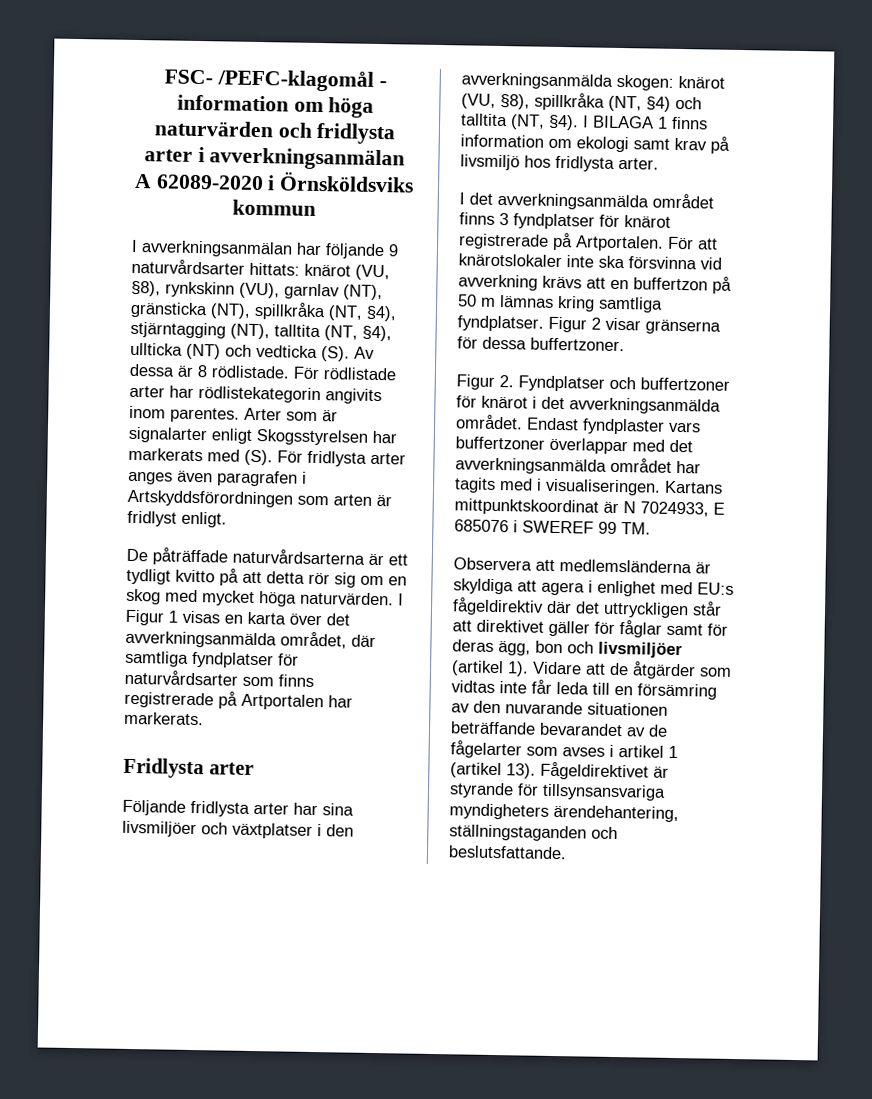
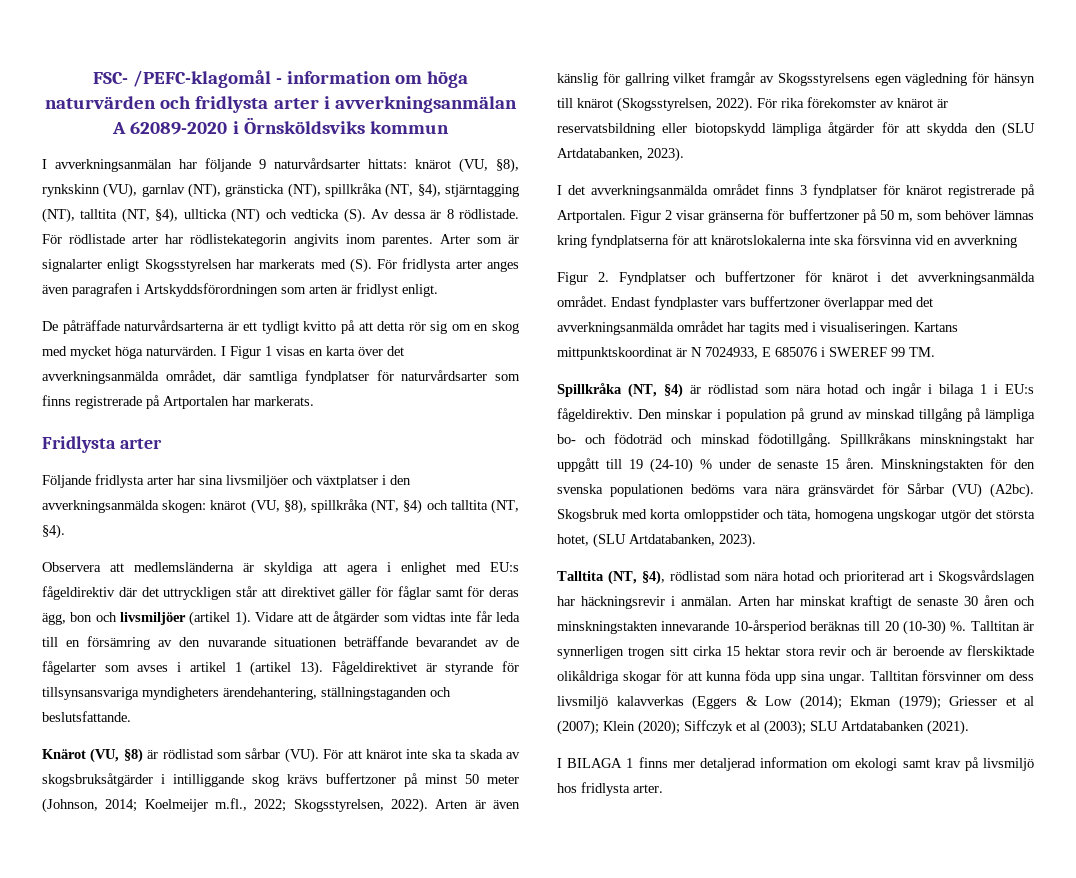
[583,115,708,130] [460,134,730,154] [460,154,659,172] [459,192,714,211] [459,212,671,230] [458,232,718,252] [458,253,722,270] [458,274,732,294] [458,294,663,313] [457,315,721,335] [457,336,625,352] [456,374,730,392] [456,395,721,415] [456,414,701,435] [455,436,693,455] [455,457,701,475] [454,477,723,496] [454,498,725,517] [454,519,651,535] I BILAGA 1 finns information om ekologi samt krav på livsmiljö hos fridlysta arter. // I det avverkningsanmälda området finns 3 fyndplatser för knärot registrerade på Artportalen. För att knärotslokaler inte ska försvinna vid avverkning krävs att en buffertzon på 50 m lämnas kring samtliga fyndplatser. Figur 2 visar gränserna för dessa buffertzoner. // Figur 2. Fyndplatser och buffertzoner för knärot i det avverkningsanmälda området. Endast fyndplaster vars buffertzoner överlappar med det avverkningsanmälda området har tagits med i visualiseringen. Kartans mittpunktskoordinat är N 7024933, E 685076 i SWEREF 99 TM. -> (65, 531) none
(567, 852) none -> [42,748,520,763] [42,773,519,787] [42,798,520,813] [557,72,1035,86] [557,97,948,112] [557,122,1035,137] [557,147,684,162] [557,184,1035,198] [557,209,1034,223] [557,234,1017,248] [557,271,1035,285] [557,296,933,310] [557,321,958,335] [557,347,935,360] [557,383,1034,398] [557,408,1035,422] [557,433,1034,447] [557,458,1035,473] [557,483,1034,498] [557,509,1035,522] [557,533,756,548] [557,570,1035,585] [557,595,1035,609] [557,620,1034,635] [557,645,1034,659] [557,670,1034,684] [557,695,1034,710] [557,720,969,735] [557,757,1034,771] [557,782,663,796] // Knärot (VU, §8) är rödlistad som sårbar (VU). För att knärot inte ska ta skada av skogsbruksåtgärder i intilliggande skog krävs buffertzoner på minst 50 meter (Johnson, 2014; Koelmeijer m.fl., 2022; Skogsstyrelsen, 2022). Arten är även känslig för gallring vilket framgår av Skogsstyrelsens egen vägledning för hänsyn till knärot (Skogsstyrelsen, 2022). För rika förekomster av knärot är reservatsbildning eller biotopskydd lämpliga åtgärder för att skydda den (SLU Artdatabanken, 2023). // I det avverkningsanmälda området finns 3 fyndplatser för knärot registrerade på Artportalen. Figur 2 visar gränserna för buffertzoner på 50 m, som behöver lämnas kring fyndplatserna för att knärotslokalerna inte ska försvinna vid en avverkning // Figur 2. Fyndplatser och buffertzoner för knärot i det avverkningsanmälda området. Endast fyndplaster vars buffertzoner överlappar med det avverkningsanmälda området har tagits med i visualiseringen. Kartans mittpunktskoordinat är N 7024933, E 685076 i SWEREF 99 TM. // Spillkråka (NT, §4) är rödlistad som nära hotad och ingår i bilaga 1 i EU:s fågeldirektiv. Den minskar i population på grund av minskad tillgång på lämpliga bo- och födoträd och minskad födotillgång. Spillkråkans minskningstakt har uppgått till 19 (24-10) % under de senaste 15 åren. Minskningstakten för den svenska populationen bedöms vara nära gränsvärdet för Sårbar (VU) (A2bc). Skogsbruk med korta omloppstider och täta, homogena ungskogar utgör det största hotet, (SLU Artdatabanken, 2023). // Talltita (NT, §4), rödlistad som nära hotad och prioriterad art i Skogsvårdslagen har häckningsrevir i anmälan. Arten har minskat kraftigt de senaste 30 åren och minskningstakten innevarande 10-årsperiod beräknas till 20 (10-30) %. Talltitan är synnerligen trogen sitt cirka 15 hektar stora revir och är beroende av flerskiktade olikåldriga skogar för att kunna föda upp sina ungar. Talltitan försvinner om dess livsmiljö kalavverkas (Eggers & Low (2014); Ekman (1979); Griesser et al (2007); Klein (2020); Siffczyk et al (2003); SLU Artdatabanken (2021). // I BILAGA 1 finns mer detaljerad information om ekologi samt krav på livsmiljö hos fridlysta arter.

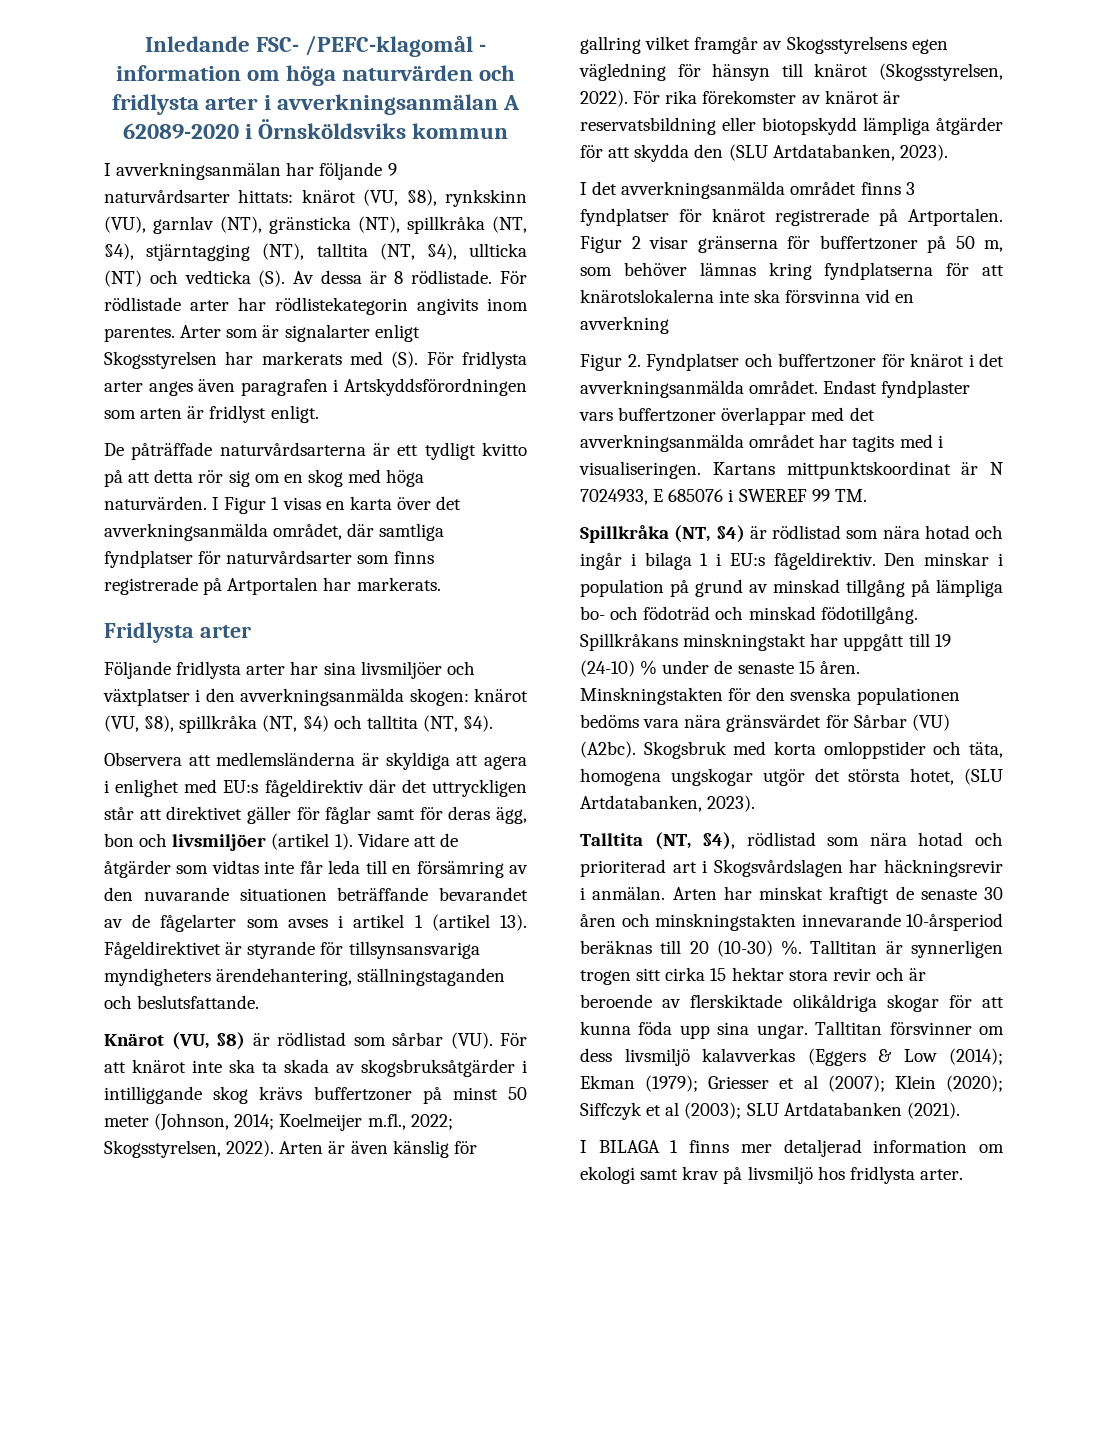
(92, 78) none -> [144,36,250,52] Inledande
[70,346,111,359] mycket -> (382, 476) none

